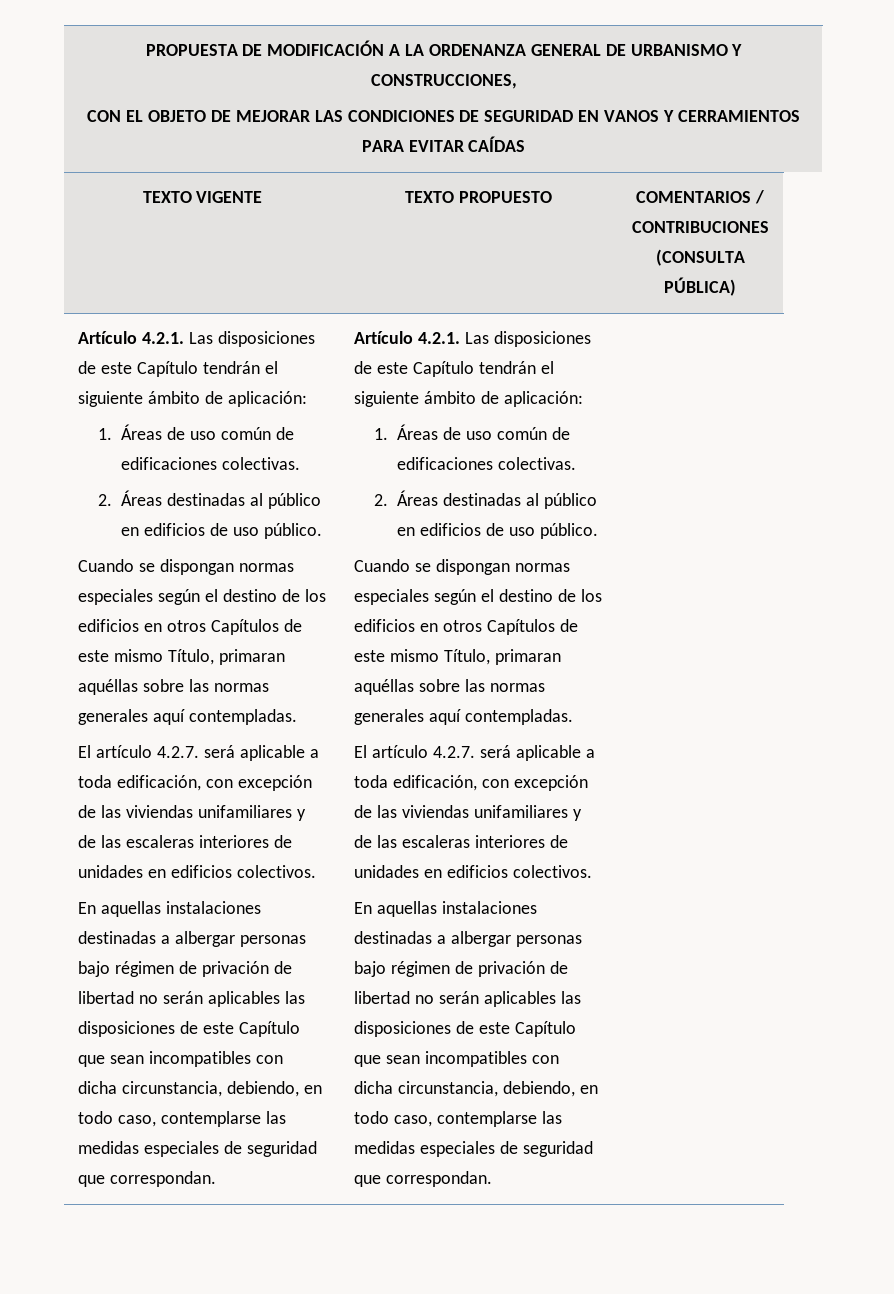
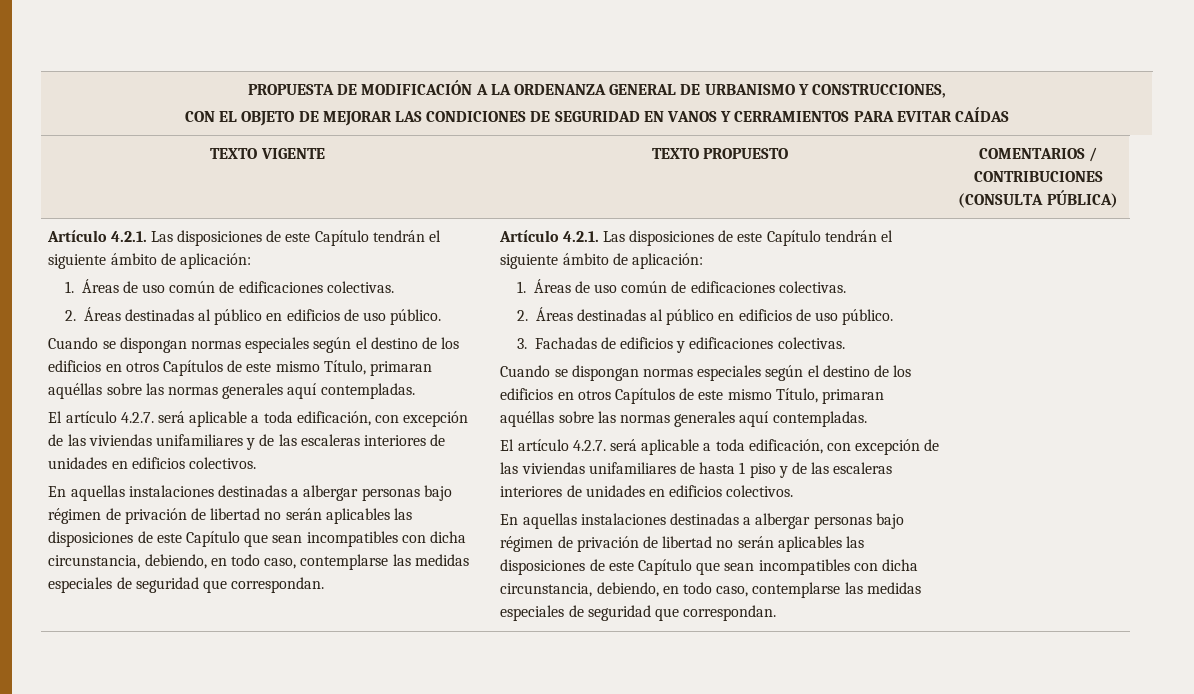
(598, 531) none -> [516,337,845,353] // 3. Fachadas de edificios y edificaciones colectivas.
(568, 811) none -> [680,462,776,478] de hasta 1 piso

